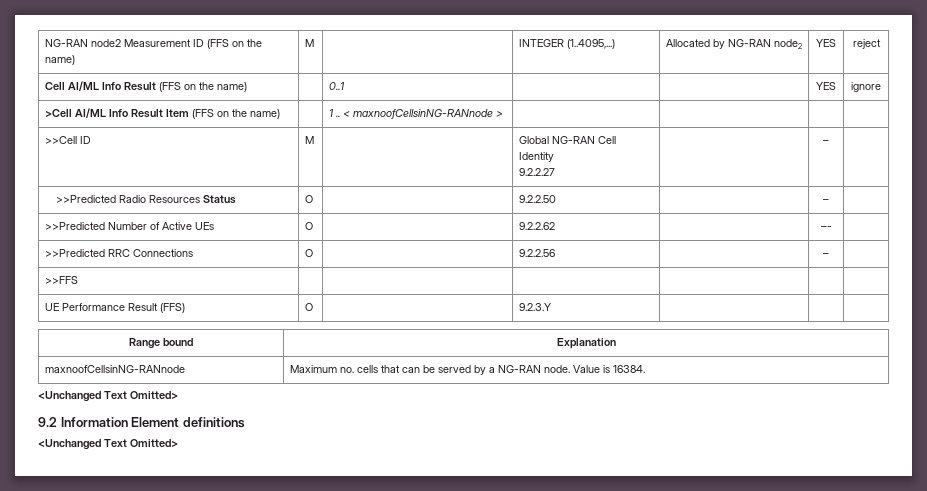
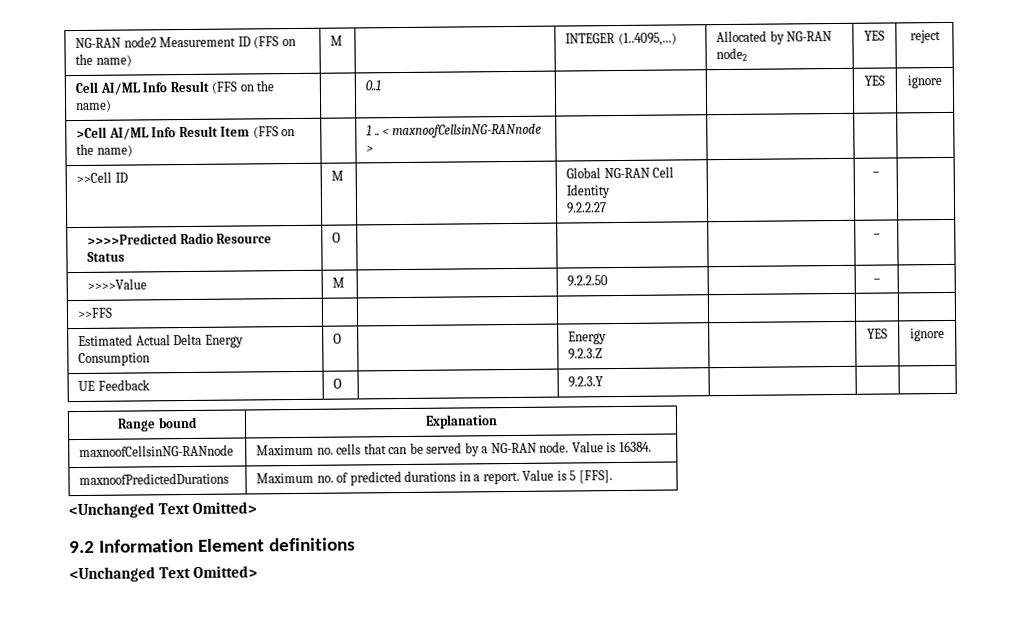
[56,195,201,203] >>Predicted Radio Resources -> [87,232,273,245] >>>>Predicted Radio Resource
[518,195,556,203] [823,199,829,203] [44,222,214,230] [304,222,313,230] [518,222,555,230] [820,226,832,230] [44,249,193,257] [304,249,313,257] [518,249,555,257] [823,253,829,257] [44,276,78,284] [44,303,185,313] 9.2.2.50 | | – | // >>Predicted Number of Active UEs | O | | 9.2.2.62 | | –- | // >>Predicted RRC Connections | O | | 9.2.2.56 | | – | // >>FFS | | | | | | // UE Performance Result (FFS) -> [872,233,881,238] [87,278,148,290] [332,277,346,288] [567,275,609,287] [872,278,881,283] [77,307,114,319] [78,333,244,348] [78,352,151,367] [333,333,343,344] [568,331,608,345] [568,348,604,360] [867,328,888,339] [910,328,945,342] [78,379,150,392] | | – | // >>>>Value | M | | 9.2.2.50 | | – | // >>FFS | | | | | | // Estimated Actual Delta Energy Consumption | O | | Energy // 9.2.3.Z | | YES | ignore // UE Feedback
(645, 369) none -> [79,472,230,486] [256,469,613,486] // maxnoofPredictedDurations | Maximum no. of predicted durations in a report. Value is 5 [FFS].

